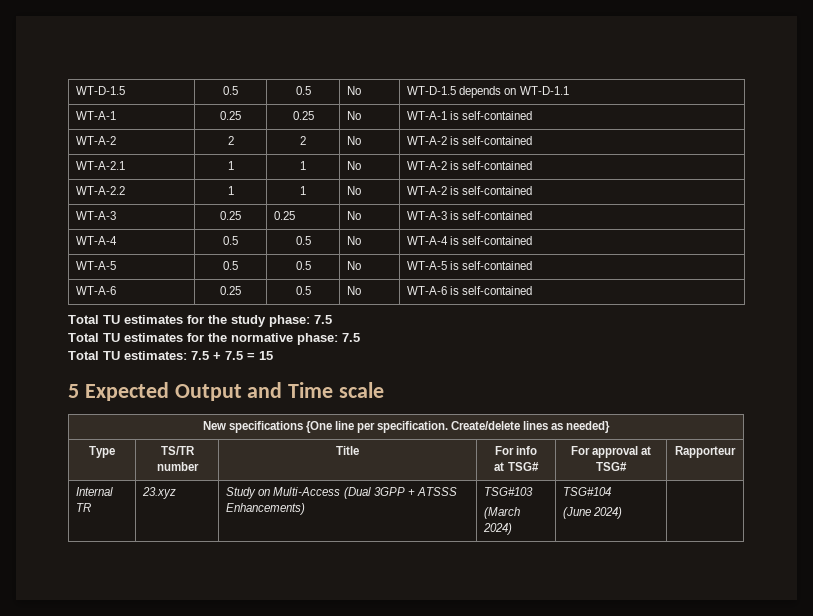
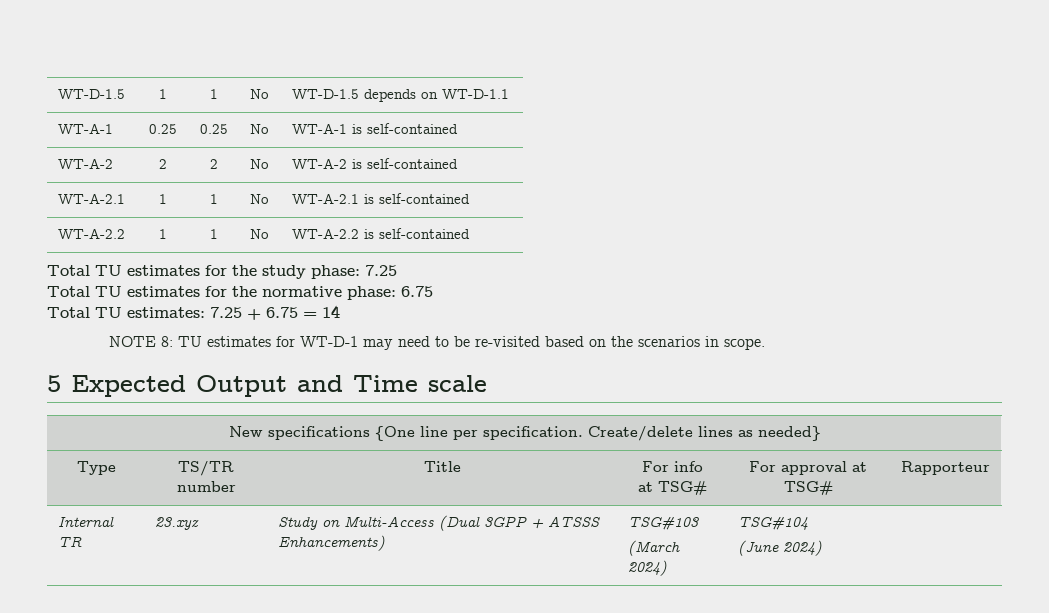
[223,86,238,95] [295,86,311,95] 0.5 | 0.5 -> [159,89,167,99] [210,89,218,99] 1 | 1
[407,161,448,170] WT-A-2 -> [292,193,360,204] WT-A-2.1
[407,186,533,195] [76,211,117,220] [220,211,241,220] [274,211,296,220] [347,211,362,220] [407,211,533,220] [76,236,118,245] [223,236,238,245] [295,236,311,245] [347,236,362,245] [407,236,533,245] [76,261,117,270] [223,261,238,270] [295,261,311,270] [347,261,362,270] [407,261,533,270] [76,286,117,295] [220,286,241,295] [295,286,311,295] [347,286,362,295] [407,286,448,295] WT-A-2 is self-contained // WT-A-3 | 0.25 | 0.25 | No | WT-A-3 is self-contained // WT-A-4 | 0.5 | 0.5 | No | WT-A-4 is self-contained // WT-A-5 | 0.5 | 0.5 | No | WT-A-5 is self-contained // WT-A-6 | 0.25 | 0.5 | No | WT-A-6 -> [292,228,360,239] WT-A-2.2
[314,315,332,324] 7.5 -> [365,265,397,276] 7.25
[342,333,360,342] 7.5 -> [401,286,433,297] 6.75
[191,351,273,360] 7.5 + 7.5 = 15 -> [210,305,340,320] [109,336,766,350] 7.25 + 6.75 = 14 // NOTE 8: TU estimates for WT-D-1 may need to be re-visited based on the scenarios in scope.

